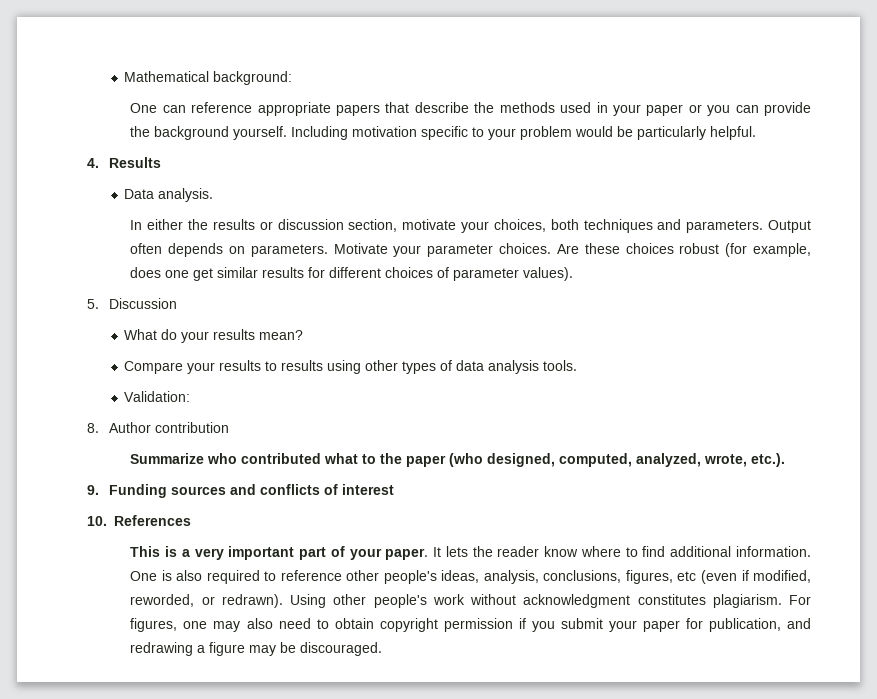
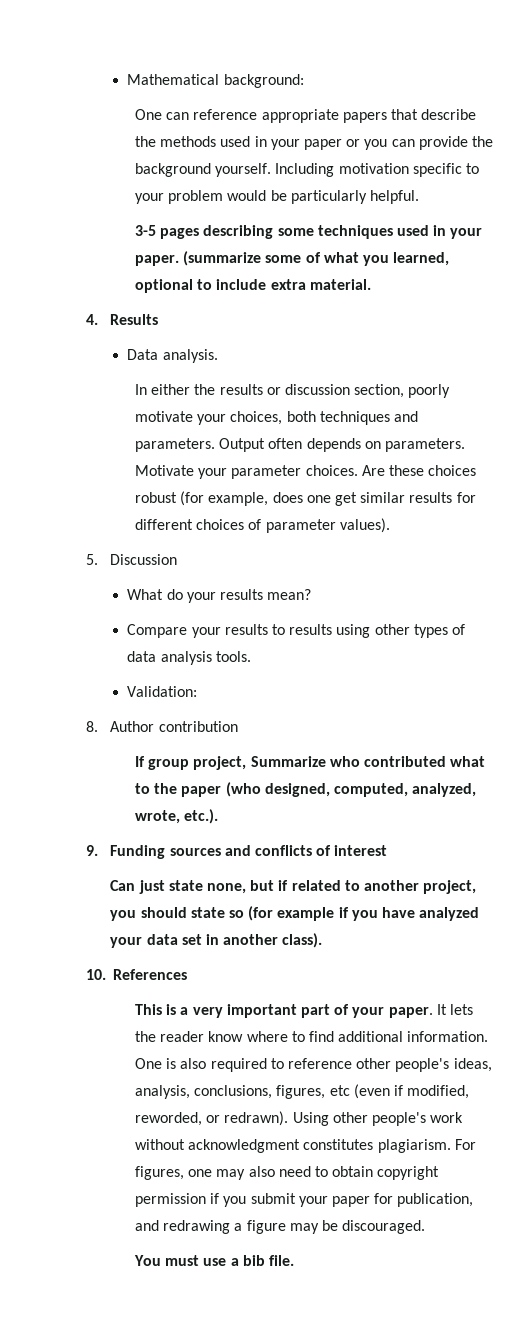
(757, 133) none -> [135,225,483,239] [135,251,450,266] [135,279,371,293] // 3-5 pages describing some techniques used in your paper. (summarize some of what you learned, optional to include extra material.
(398, 225) none -> [408,384,451,398] poorly
(229, 427) none -> [135,756,247,770] If group project,
(394, 489) none -> [110,880,477,894] [110,906,480,921] [110,933,323,948] // Can just state none, but if related to another project, you should state so (for example if you have analyzed your data set in another class).
(383, 649) none -> [134,1255,295,1266] // You must use a bib file.

